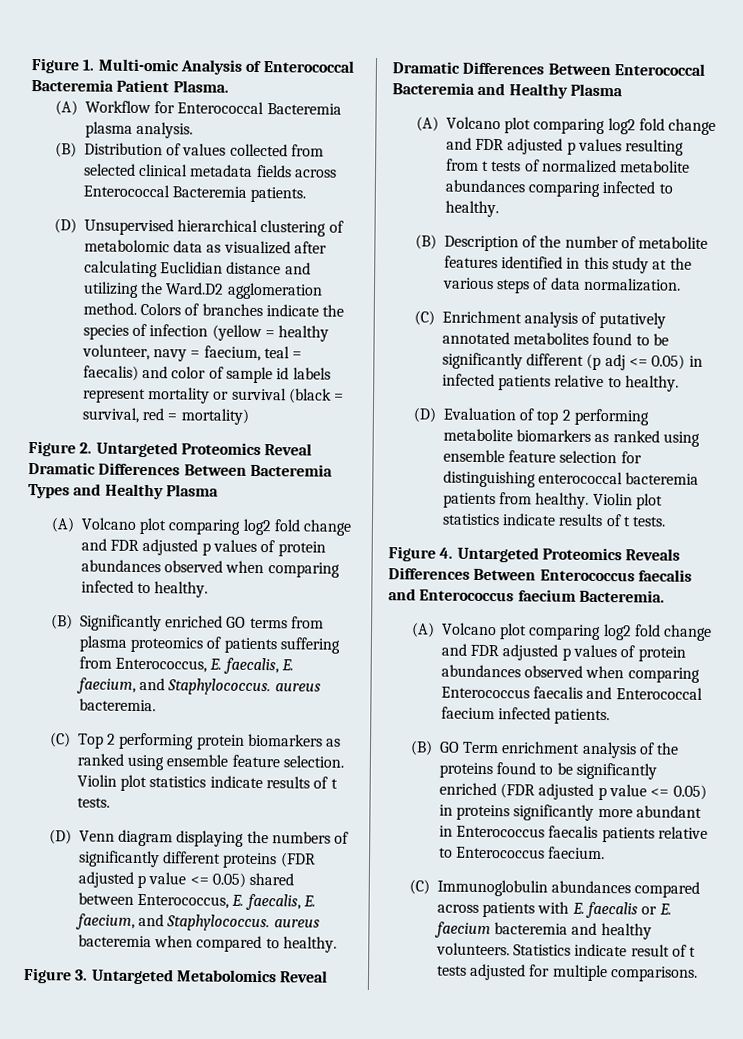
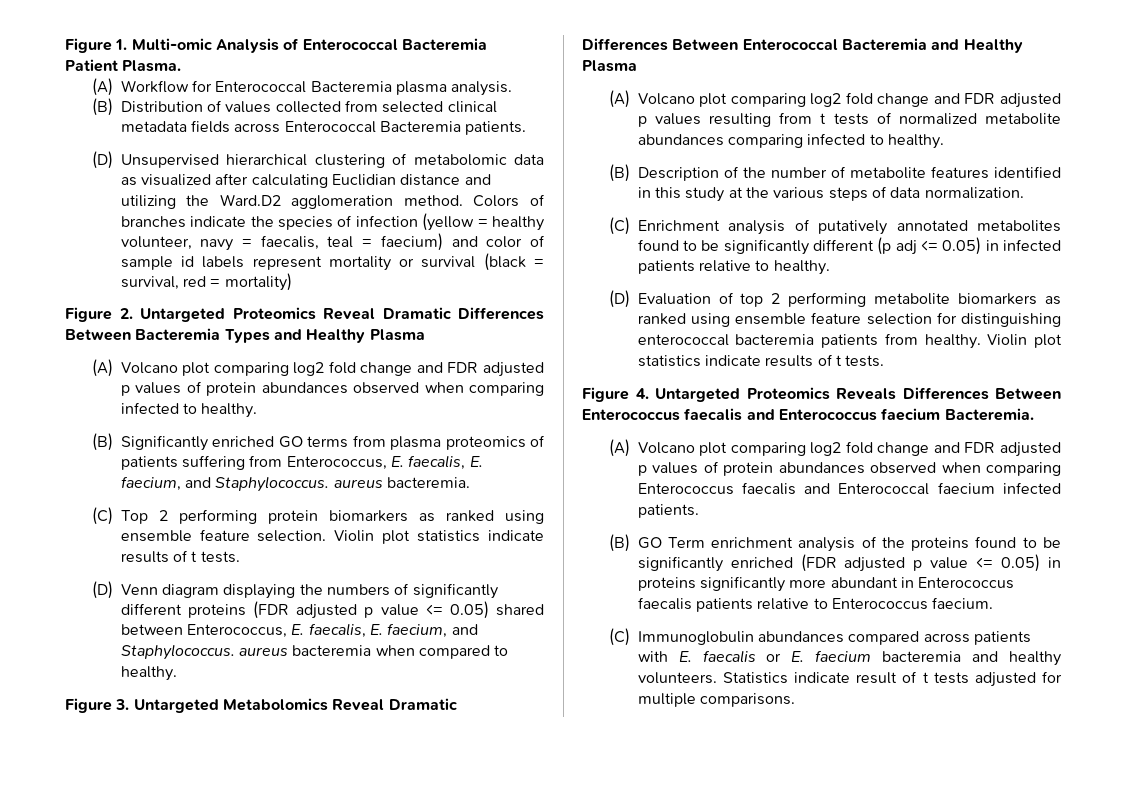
[203,345,261,362] faecium, -> [260,235,319,250] faecalis,
[82,365,139,381] faecalis) -> [380,233,443,251] faecium)

